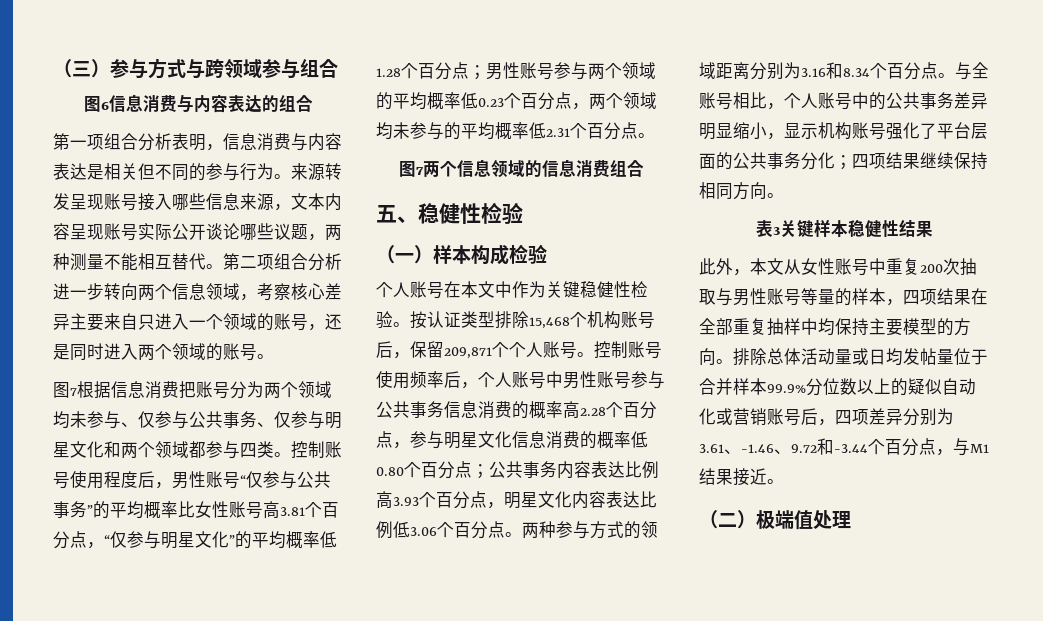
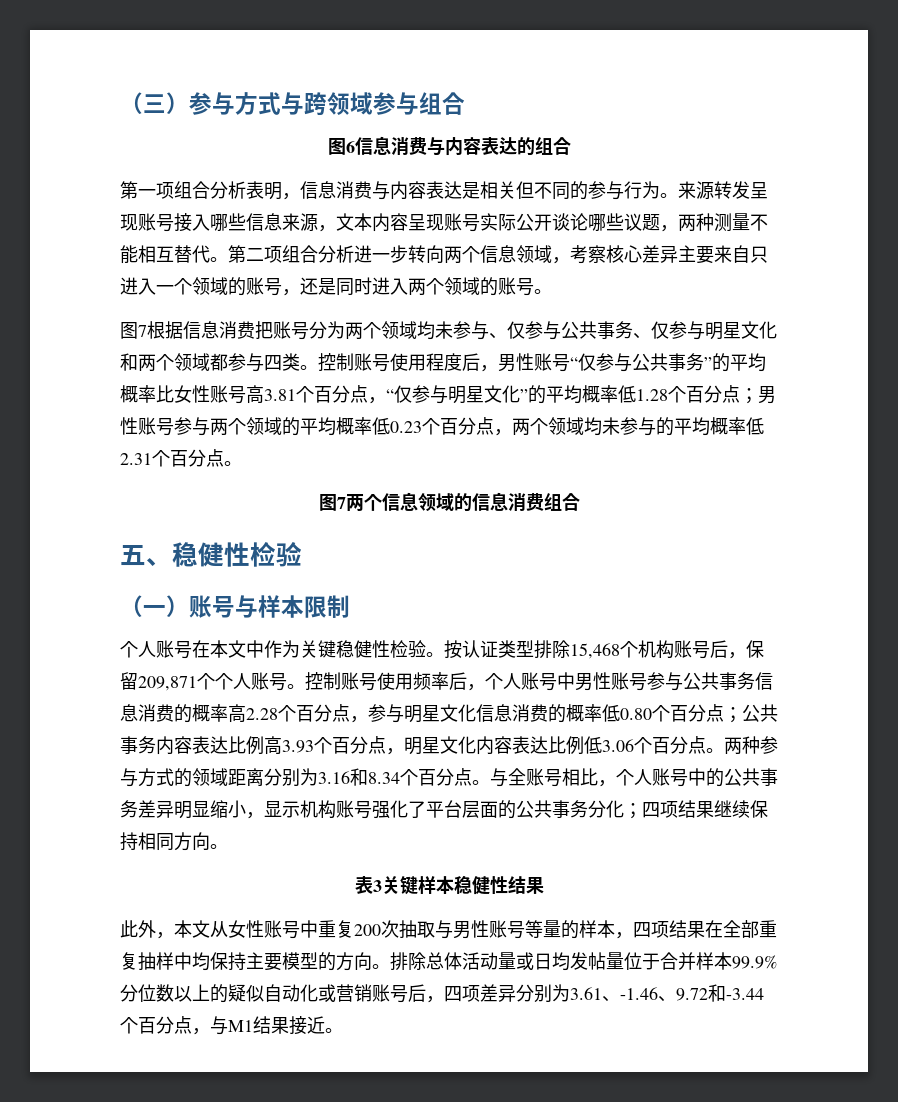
[433,244,547,265] 样本构成检验 -> [189,595,350,618] 账号与样本限制
[699,510,851,530] // （二）极端值处理 -> (343, 1030) none

